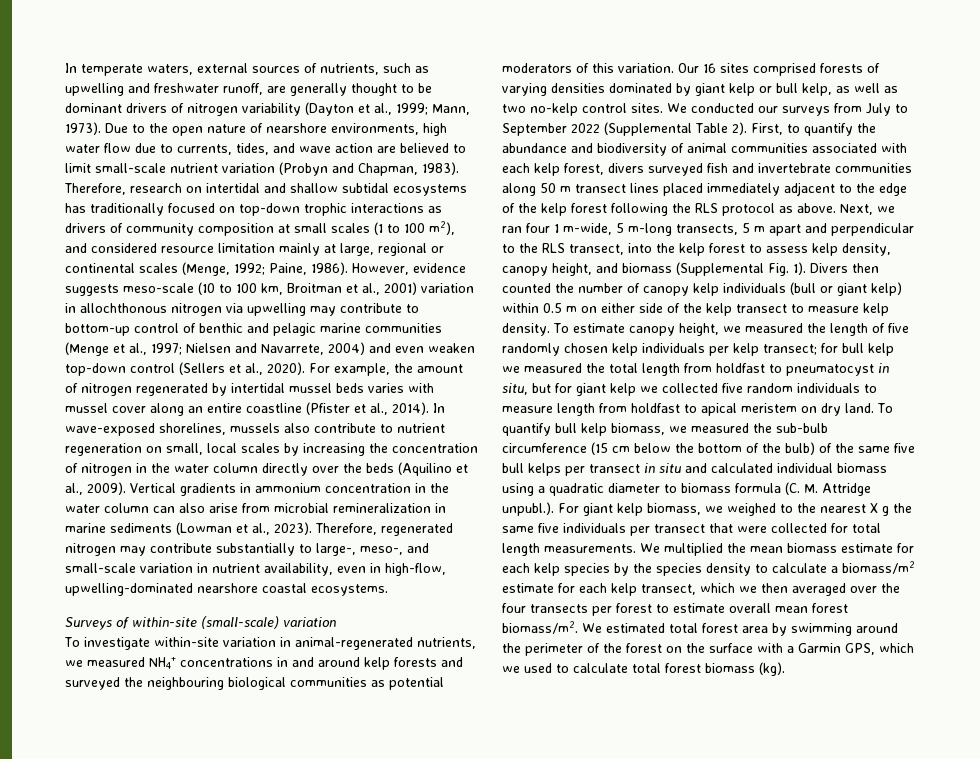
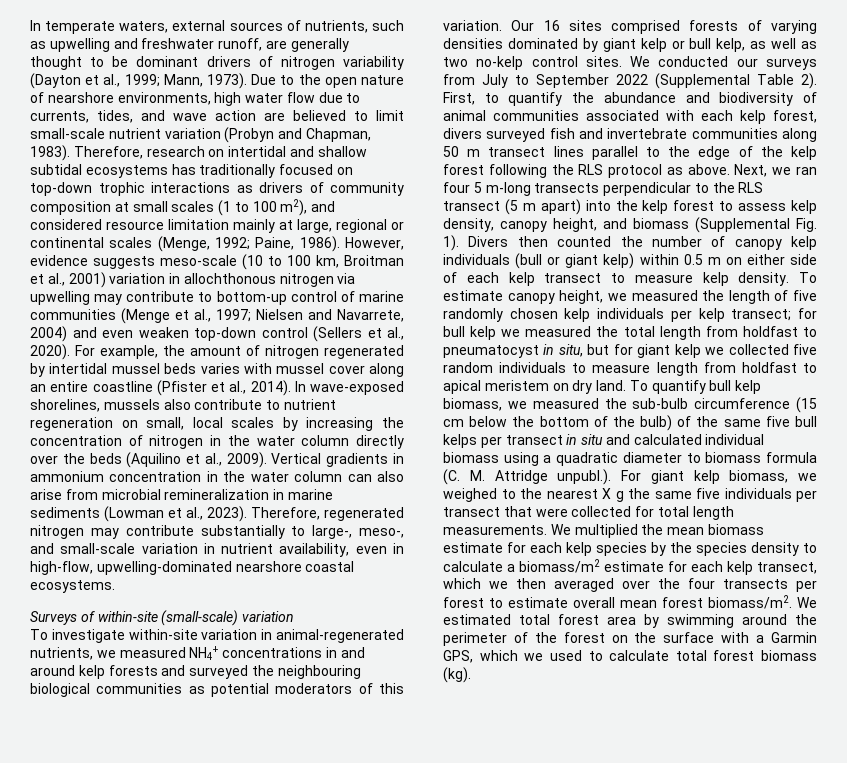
[199,323,316,336] benthic and pelagic -> (355, 296) none
[663,182,835,196] placed immediately adjacent -> [591,146,638,160] parallel
[554,223,914,236] [502,243,624,255] 1 m-wide, 5 m-long transects, 5 m apart and perpendicular to the RLS transect, -> [473,182,764,196] [443,199,581,215] 5 m-long transects perpendicular to the RLS transect (5 m apart)
[683,303,702,313] the -> [466,272,499,283] each

